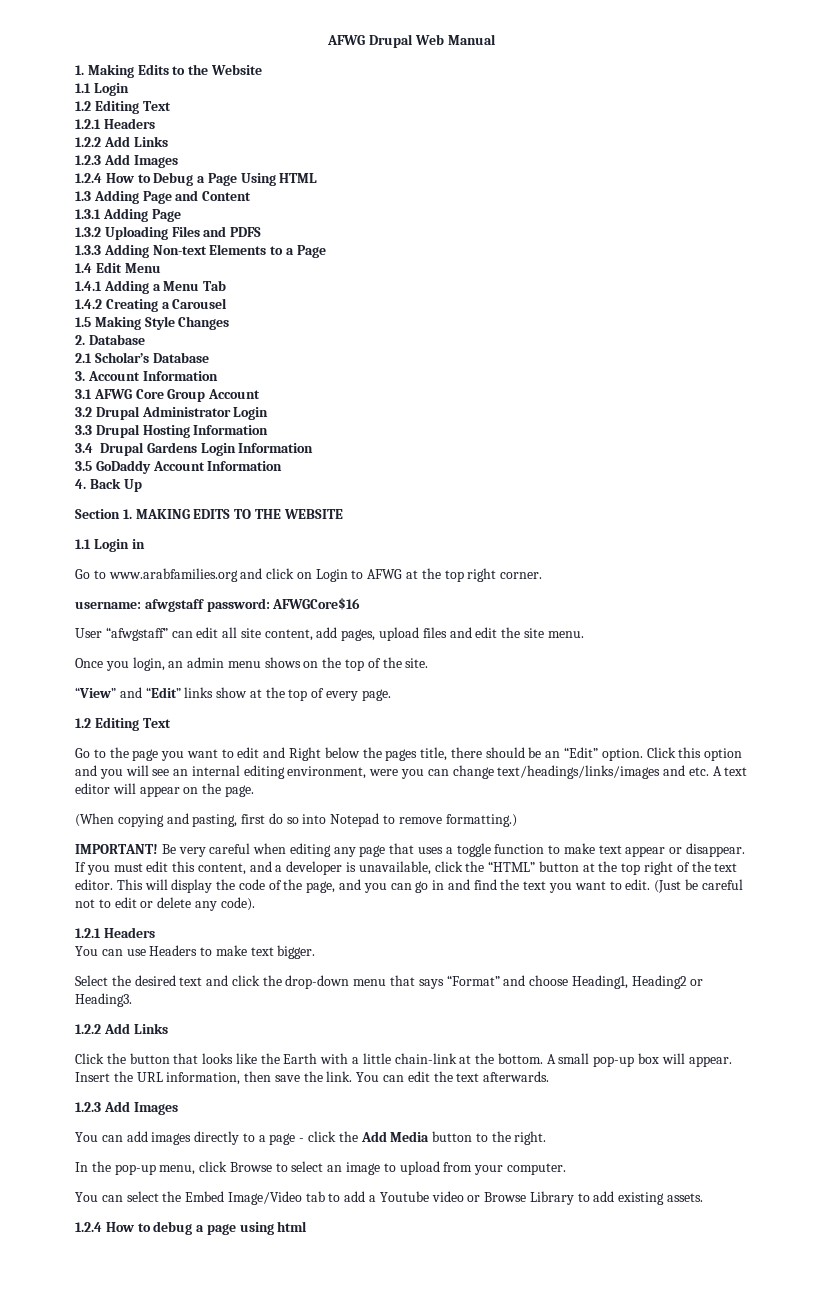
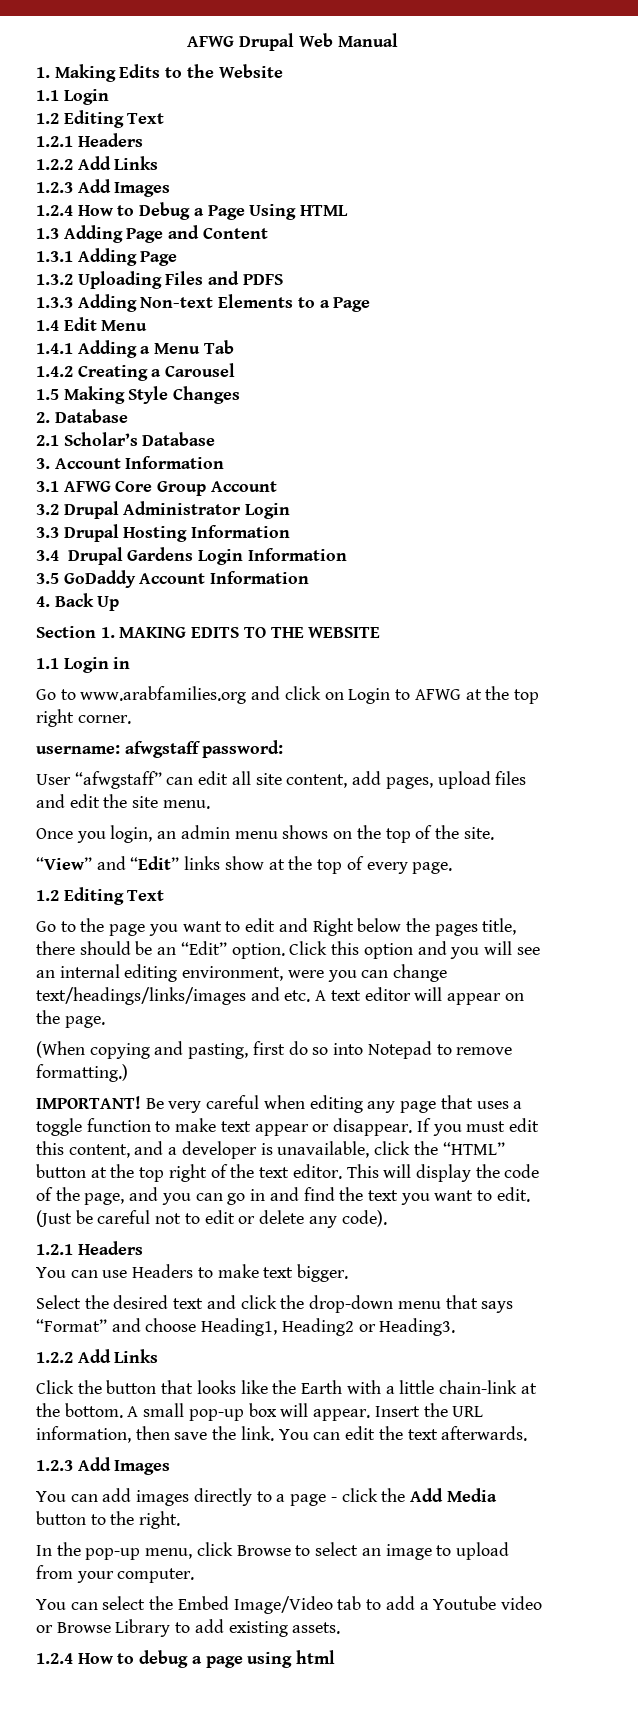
[272,597,361,610] AFWGCore$16 -> (284, 749) none

